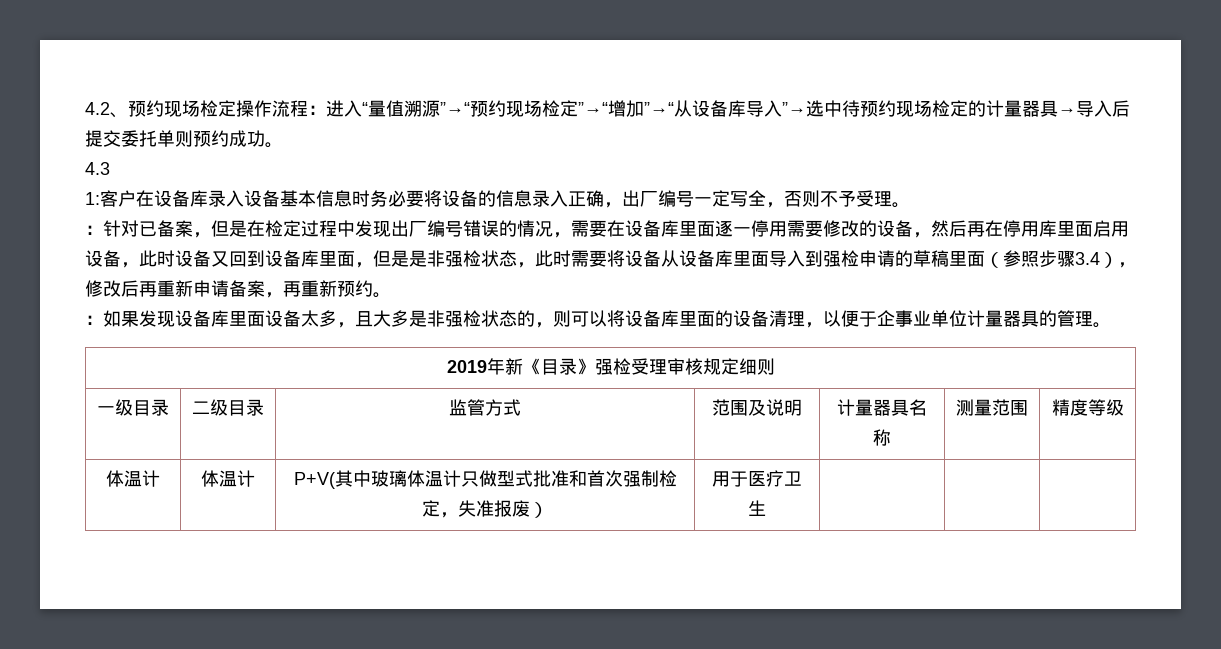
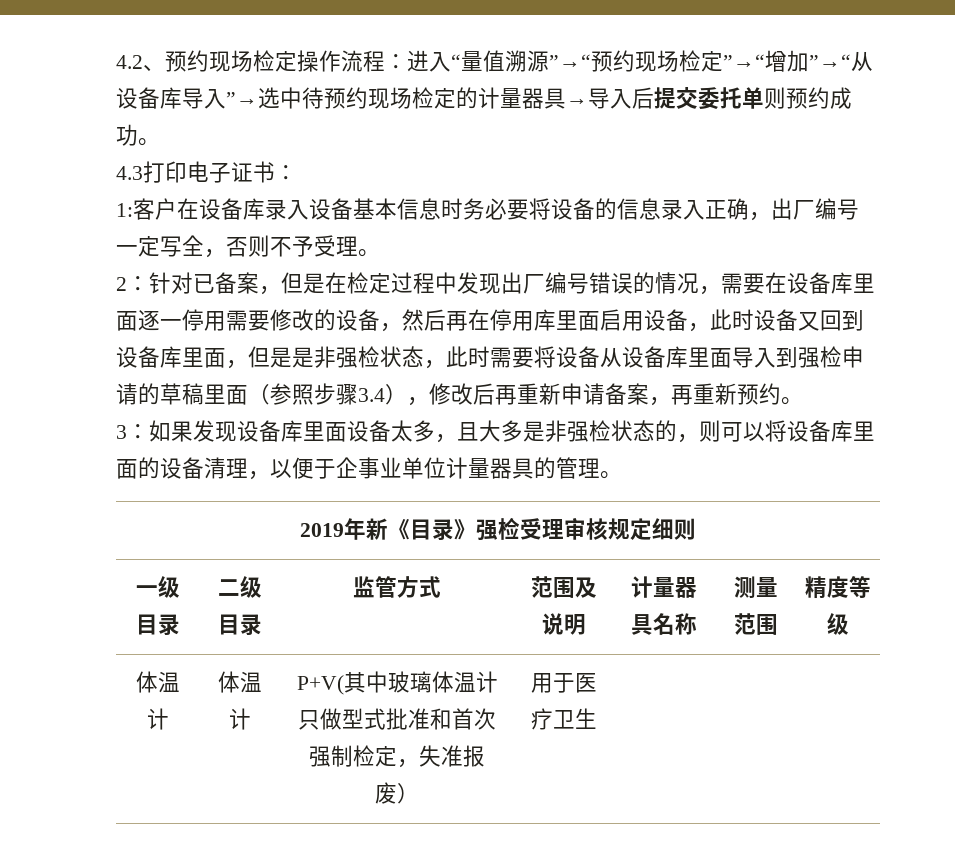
(110, 168) none -> [143,161,297,183] 打印电子证书：
(910, 205) none -> [116,277,127,291] 2
(391, 295) none -> [116,425,127,439] 3

